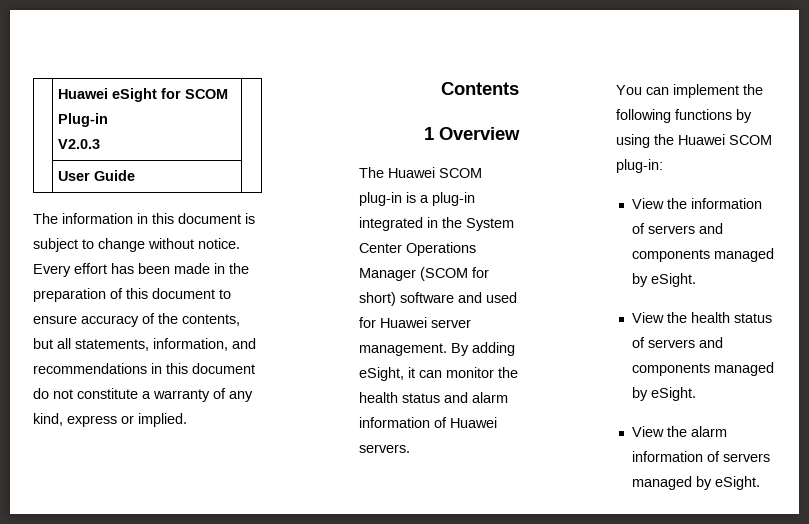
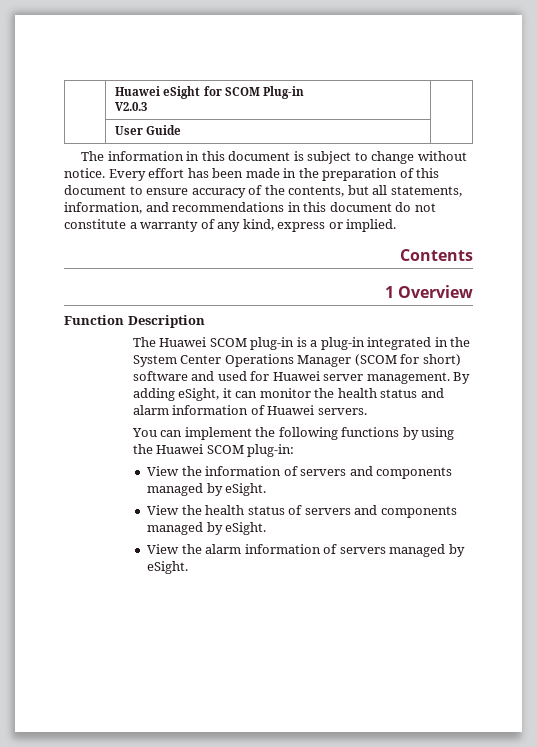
(520, 133) none -> [64,315,205,328] // Function Description

